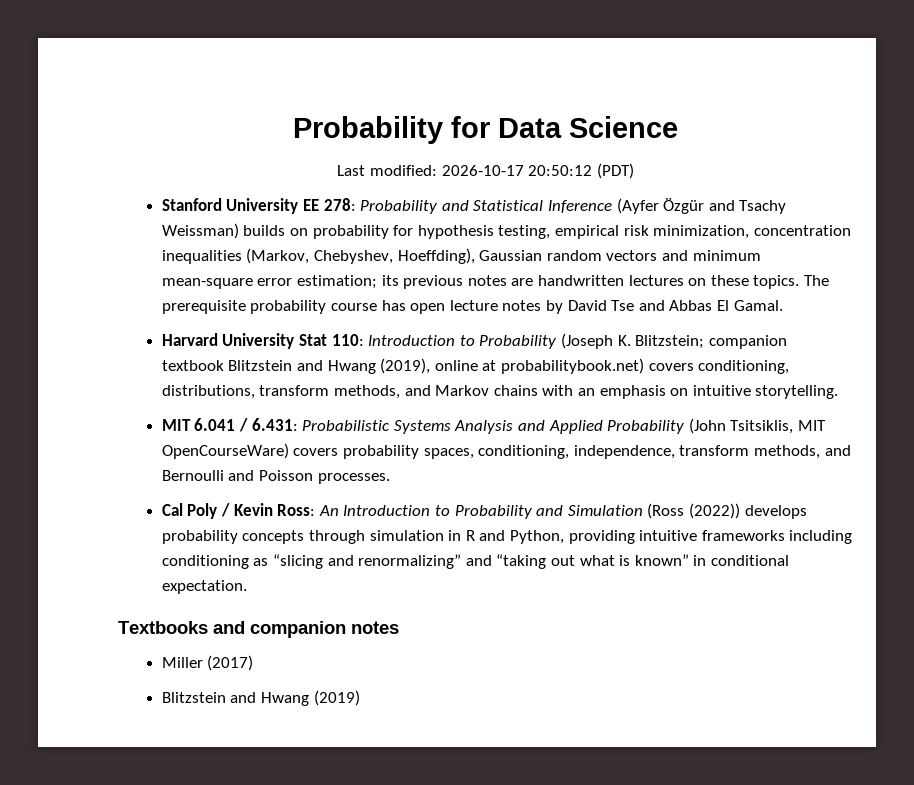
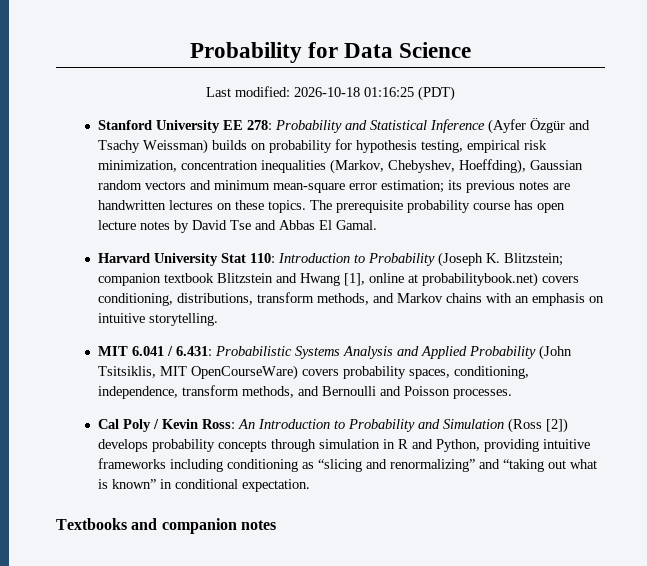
[441,165,593,176] 2026-10-17 20:50:12 -> [294,87,414,97] 2026-10-18 01:16:25
[380,358,431,374] (2019), -> [344,273,366,286] [1],
[688,503,740,519] (2022)) -> [546,418,569,433] [2])
[161,655,254,671] [161,690,360,706] // Miller (2017) // Blitzstein and Hwang (2019) -> (276, 525) none

